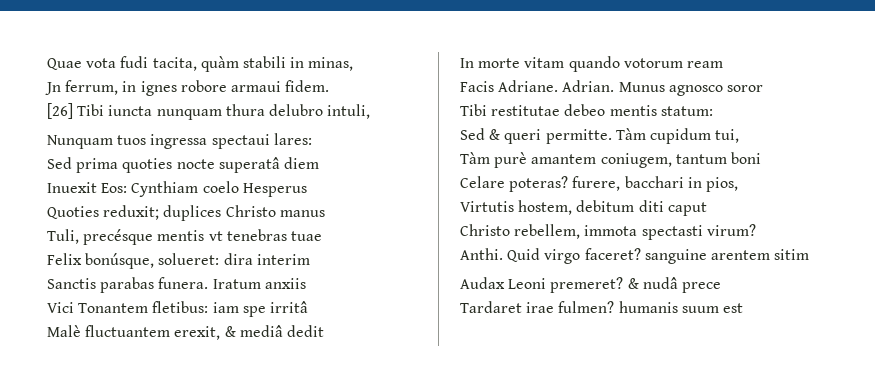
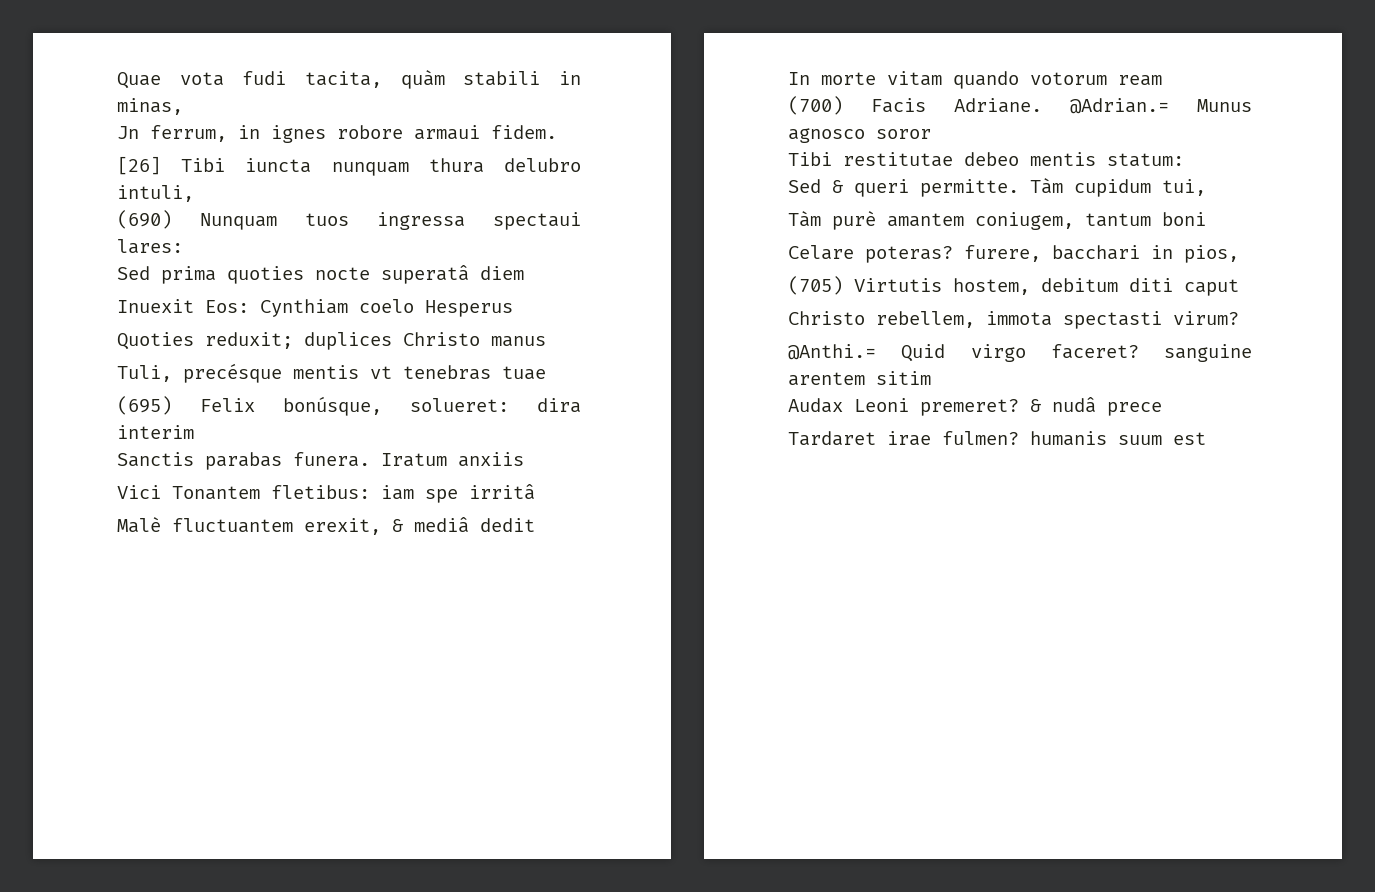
(371, 111) none -> [117,210,172,229] (690)
(322, 236) none -> [117,396,172,415] (695)
(723, 64) none -> [788,96,843,115] (700)
[562,80,615,92] Adrian. -> [1070,98,1169,114] @Adrian.=
(738, 184) none -> [788,276,843,295] (705)
[460,248,503,260] Anthi. -> [788,344,876,360] @Anthi.=

